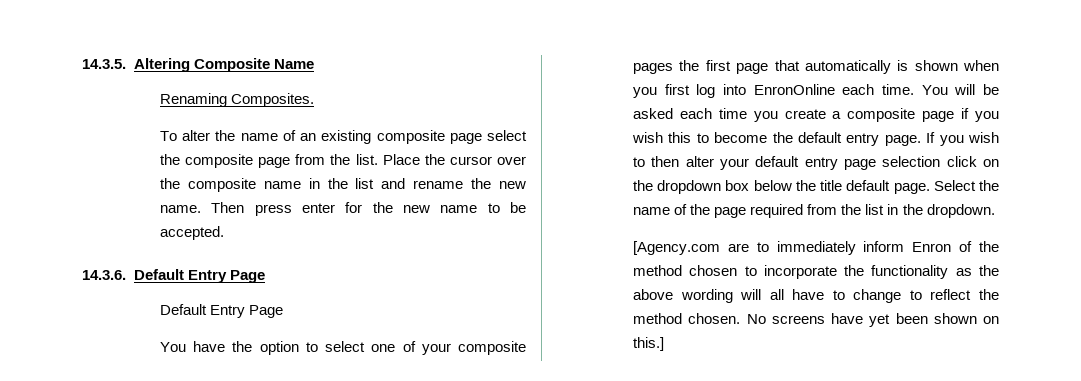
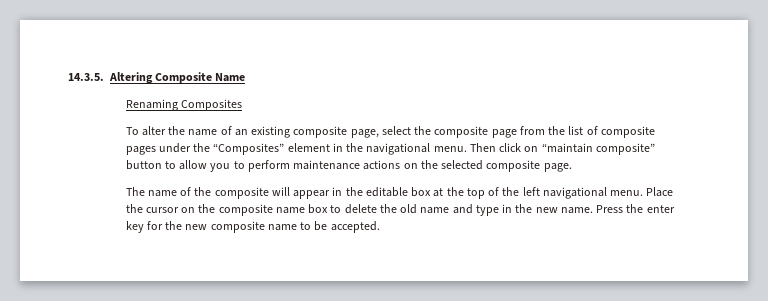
[231,93,315,107] Composites. -> [180,99,242,111] Composites
[449,133,482,144] page -> [350,129,379,138] page,
[355,154,378,165] list. -> [568,126,655,138] [125,143,655,155] [125,160,572,172] [125,187,644,199] list of composite pages under the “Composites” element in the navigational menu. Then click on “maintain composite” button to allow you to perform maintenance actions on the selected composite page. // The name of the composite will appear in the editable box at the top of the left navigational menu.
[497,156,527,165] over -> [181,207,196,213] on
[308,178,526,189] [160,202,336,216] in the list and rename the new name. Then press enter -> [308,204,675,216] [125,221,144,233] box to delete the old name and type in the new name. Press the enter key
(431, 209) none -> [210,221,265,233] composite
[82,269,265,283] [160,304,284,318] [160,341,526,355] [633,60,999,74] [633,84,1000,98] [633,108,999,122] [632,132,1000,146] [633,156,999,170] [633,180,999,194] [633,204,995,218] [633,241,999,255] [633,265,999,279] [633,289,999,303] [633,313,1000,327] [633,337,665,351] // 14.3.6. Default Entry Page // Default Entry Page // You have the option to select one of your composite pages the first page that automatically is shown when you first log into EnronOnline each time. You will be asked each time you create a composite page if you wish this to become the default entry page. If you wish to then alter your default entry page selection click on the dropdown box below the title default page. Select the name of the page required from the list in the dropdown. // [Agency.com are to immediately inform Enron of the method chosen to incorporate the functionality as the above wording will all have to change to reflect the method chosen. No screens have yet been shown on this.] -> (380, 227) none

